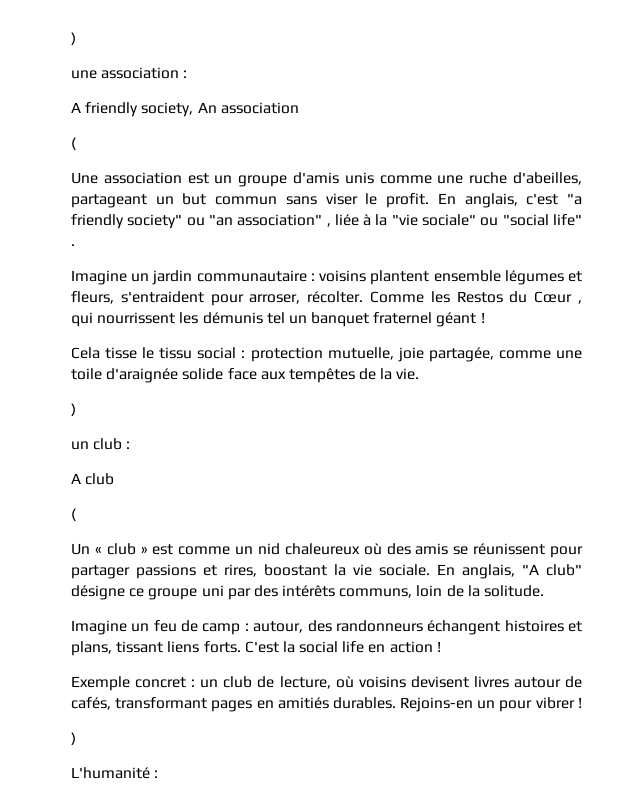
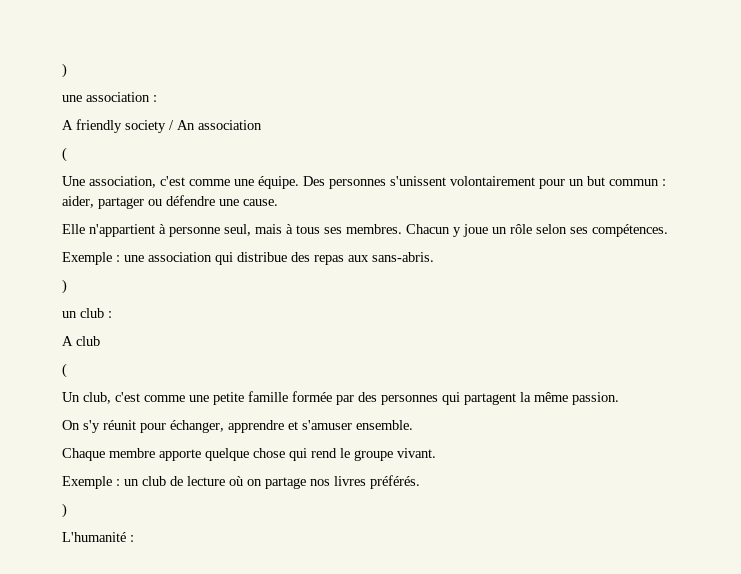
[141,102,194,117] society, -> [125,120,174,133] society /
[103,172,582,187] [71,193,583,208] [71,214,582,229] [71,244,75,246] [71,270,582,285] [71,291,583,306] [71,312,485,327] [71,347,582,362] [71,368,420,383] association est un groupe d'amis unis comme une ruche d'abeilles, partageant un but commun sans viser le profit. En anglais, c'est "a friendly society" ou "an association" , liée à la "vie sociale" ou "social life" . // Imagine un jardin communautaire : voisins plantent ensemble légumes et fleurs, s'entraident pour arroser, récolter. Comme les Restos du Cœur , qui nourrissent les démunis tel un banquet fraternel géant ! // Cela tisse le tissu social : protection mutuelle, joie partagée, comme une toile d'araignée solide face aux tempêtes de la vie. -> [89,176,666,189] [62,195,278,209] [62,224,668,237] [62,252,434,265] association, c'est comme une équipe. Des personnes s'unissent volontairement pour un but commun : aider, partager ou défendre une cause. // Elle n'appartient à personne seul, mais à tous ses membres. Chacun y joue un rôle selon ses compétences. // Exemple : une association qui distribue des repas aux sans-abris.
[94,543,583,558] [71,564,582,579] [71,585,545,600] [71,620,582,635] [71,641,441,656] [71,676,187,691] « club » est comme un nid chaleureux où des amis se réunissent pour partager passions et rires, boostant la vie sociale. En anglais, "A club" désigne ce groupe uni par des intérêts communs, loin de la solitude. // Imagine un feu de camp : autour, des randonneurs échangent histoires et plans, tissant liens forts. C'est la social life en action ! // Exemple concret -> [83,391,619,405] [62,420,413,433] [62,448,436,461] [62,476,112,489] club, c'est comme une petite famille formée par des personnes qui partagent la même passion. // On s'y réunit pour échanger, apprendre et s'amuser ensemble. // Chaque membre apporte quelque chose qui rend le groupe vivant. // Exemple
[279,676,582,689] [71,697,582,712] lecture, où voisins devisent livres autour de cafés, transformant pages en amitiés durables. Rejoins-en un pour vibrer ! -> [187,475,420,489] lecture où on partage nos livres préférés.

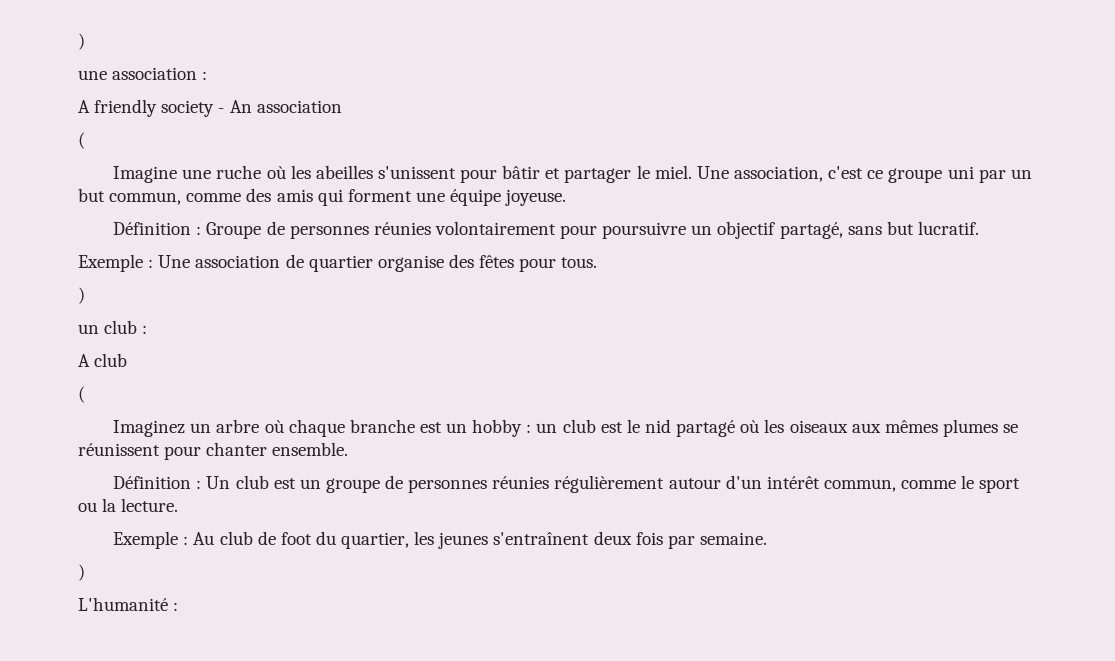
[169,120,174,130] / -> [218,108,225,113] -
[62,176,666,189] [62,195,278,209] [62,224,668,237] [62,252,434,265] Une association, c'est comme une équipe. Des personnes s'unissent volontairement pour un but commun : aider, partager ou défendre une cause. // Elle n'appartient à personne seul, mais à tous ses membres. Chacun y joue un rôle selon ses compétences. // Exemple : une association qui distribue des repas aux sans-abris. -> [113,165,1032,183] [78,188,567,206] [113,221,979,239] [78,254,598,272] Imagine une ruche où les abeilles s'unissent pour bâtir et partager le miel. Une association, c'est ce groupe uni par un but commun, comme des amis qui forment une équipe joyeuse. // Définition : Groupe de personnes réunies volontairement pour poursuivre un objectif partagé, sans but lucratif. // Exemple : Une association de quartier organise des fêtes pour tous.
[62,391,619,405] [62,420,413,433] [62,448,436,461] [62,476,139,489] Un club, c'est comme une petite famille formée par des personnes qui partagent la même passion. // On s'y réunit pour échanger, apprendre et s'amuser ensemble. // Chaque membre apporte quelque chose qui rend le groupe vivant. // Exemple : un -> [113,419,1019,437] [78,442,349,460] [113,475,1021,493] [78,498,179,512] [113,531,215,549] Imaginez un arbre où chaque branche est un hobby : un club est le nid partagé où les oiseaux aux mêmes plumes se réunissent pour chanter ensemble. // Définition : Un club est un groupe de personnes réunies régulièrement autour d'un intérêt commun, comme le sport ou la lecture. // Exemple : Au
[187,475,420,489] lecture où on partage nos livres préférés. -> [280,531,767,549] foot du quartier, les jeunes s'entraînent deux fois par semaine.

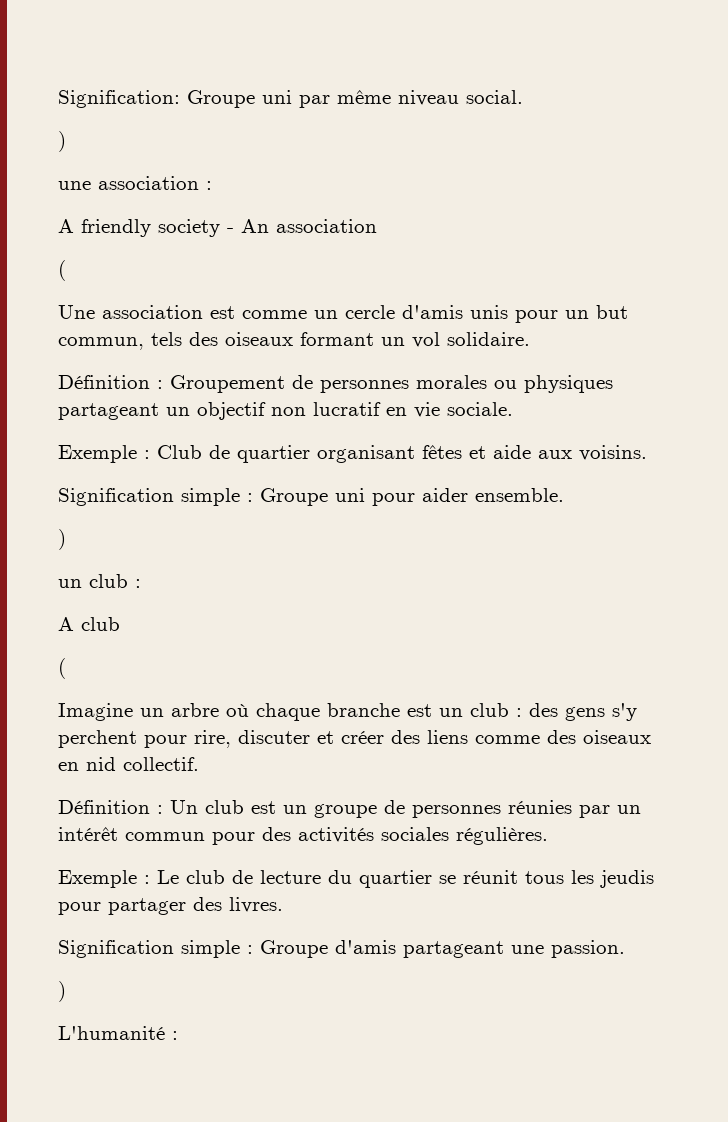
(78, 41) none -> [58,90,523,108] Signification: Groupe uni par même niveau social. //
[113,165,1032,183] [78,188,567,206] [113,221,979,239] [78,254,598,272] Imagine une ruche où les abeilles s'unissent pour bâtir et partager le miel. Une association, c'est ce groupe uni par un but commun, comme des amis qui forment une équipe joyeuse. // Définition : Groupe de personnes réunies volontairement pour poursuivre un objectif partagé, sans but lucratif. // Exemple : Une association de quartier organise des fêtes pour tous. -> [58,305,628,323] [58,332,530,350] [58,375,613,393] [58,402,513,420] [58,445,647,463] [58,488,564,506] Une association est comme un cercle d'amis unis pour un but commun, tels des oiseaux formant un vol solidaire. // Définition : Groupement de personnes morales ou physiques partageant un objectif non lucratif en vie sociale. // Exemple : Club de quartier organisant fêtes et aide aux voisins. // Signification simple : Groupe uni pour aider ensemble.
[113,420,186,437] Imaginez -> [58,703,133,721] Imagine
[472,419,1019,437] [78,442,349,460] hobby : un club est le nid partagé où les oiseaux aux mêmes plumes se réunissent pour chanter ensemble. -> [470,703,637,721] [58,730,651,748] [58,757,199,771] club : des gens s'y perchent pour rire, discuter et créer des liens comme des oiseaux en nid collectif.
[554,475,1021,493] [78,498,179,512] [113,531,215,549] régulièrement autour d'un intérêt commun, comme le sport ou la lecture. // Exemple : Au -> [579,805,641,818] [58,827,548,845] [58,870,179,888] par un intérêt commun pour des activités sociales régulières. // Exemple : Le
[280,531,767,549] foot du quartier, les jeunes s'entraînent deux fois par semaine. -> [260,870,654,888] [58,897,283,915] [58,940,625,958] lecture du quartier se réunit tous les jeudis pour partager des livres. // Signification simple : Groupe d'amis partageant une passion.

